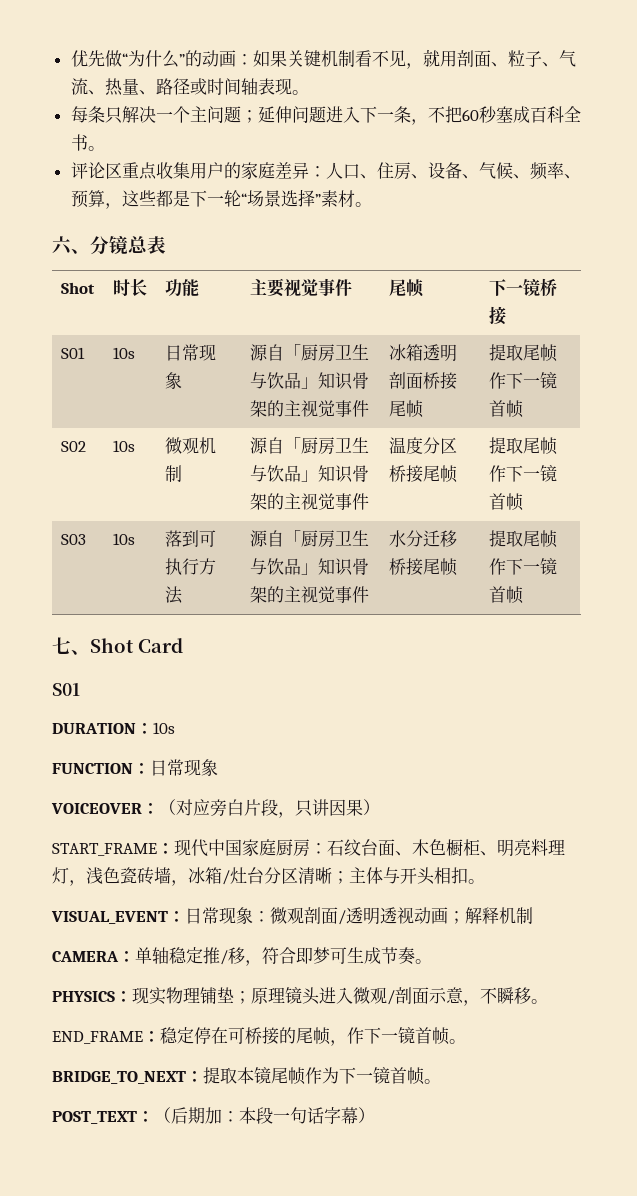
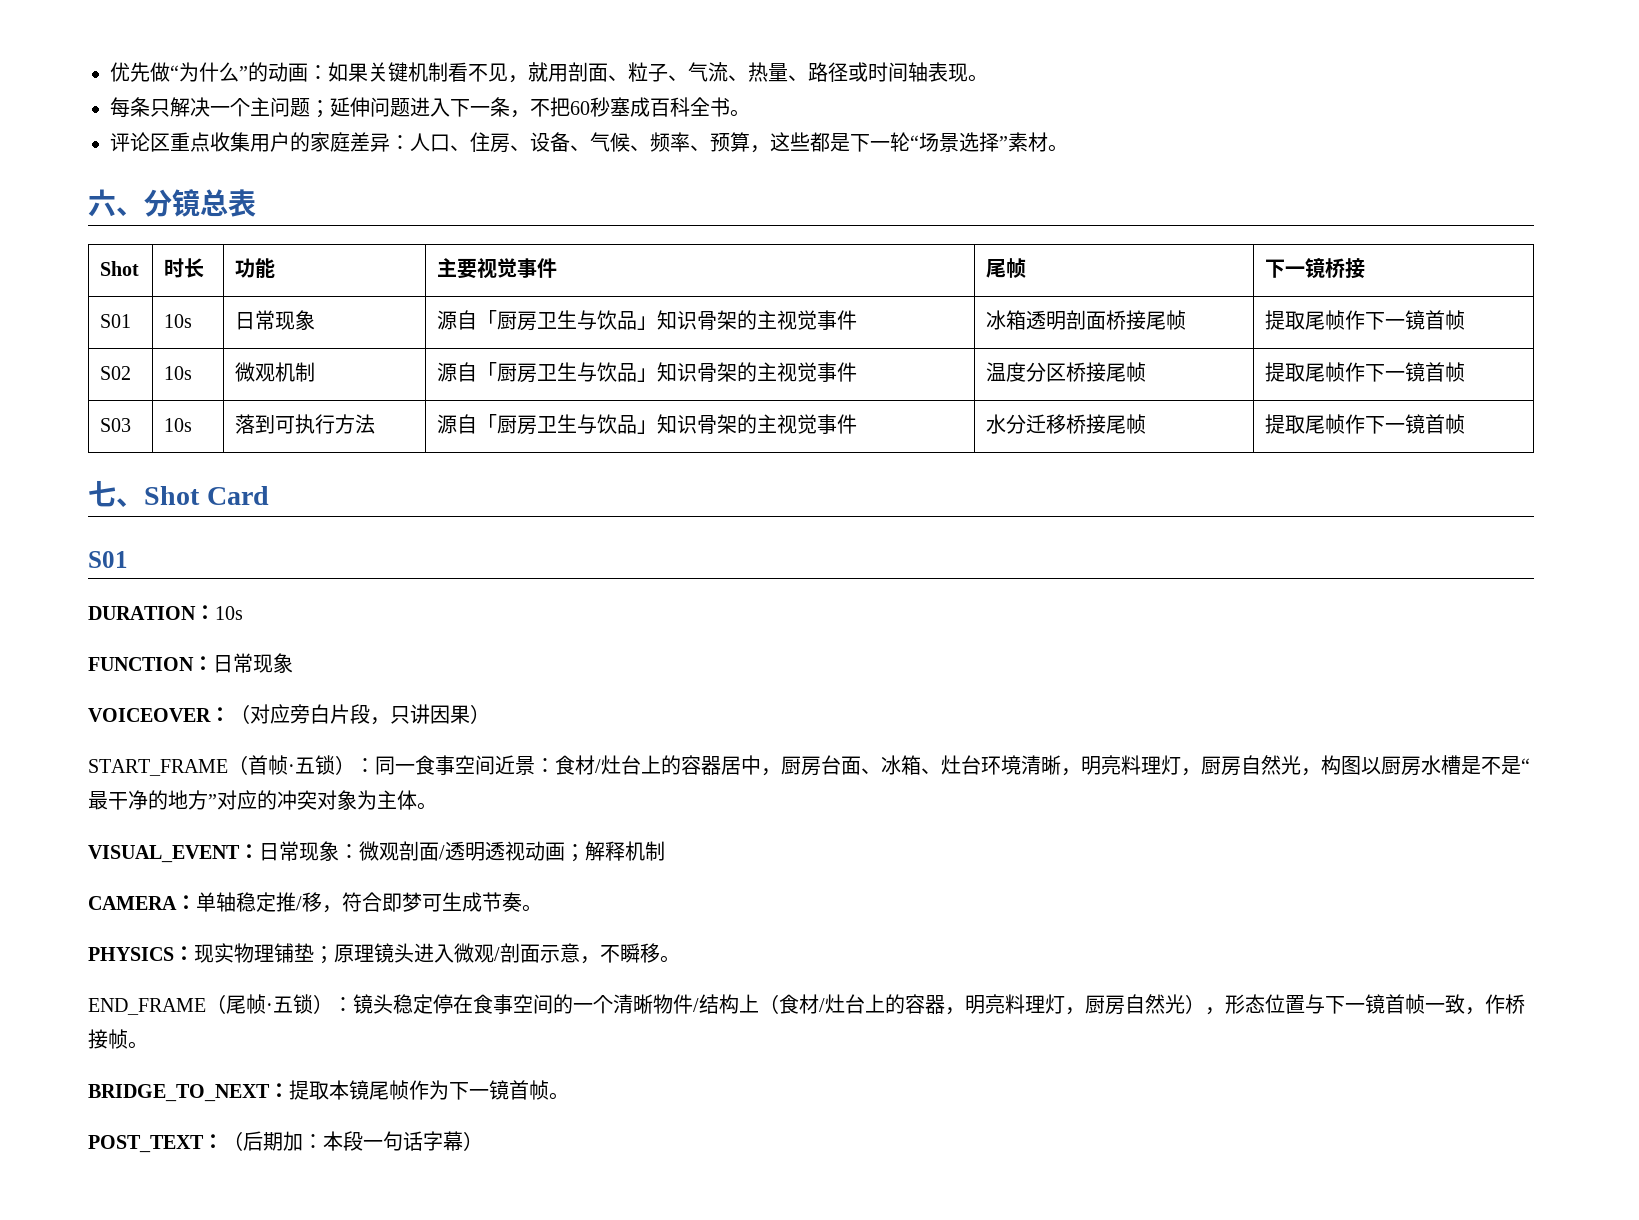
[157,839,565,857] [52,867,468,886] ：现代中国家庭厨房：石纹台面、木色橱柜、明亮料理灯，浅色瓷砖墙，冰箱/灶台分区清晰；主体与开头相扣 -> [228,755,1530,776] [88,790,417,810] （首帧·五锁）：同一食事空间近景：食材/灶台上的容器居中，厨房台面、冰箱、灶台环境清晰，明亮料理灯，厨房自然光，构图以厨房水槽是不是“最干净的地方”对应的冲突对象为主体
[143,1026,432,1046] ：稳定停在可桥接的尾帧，作下一镜首 -> [206,994,1525,1015] [88,1029,108,1049] （尾帧·五锁）：镜头稳定停在食事空间的一个清晰物件/结构上（食材/灶台上的容器，明亮料理灯，厨房自然光），形态位置与下一镜首帧一致，作桥接

